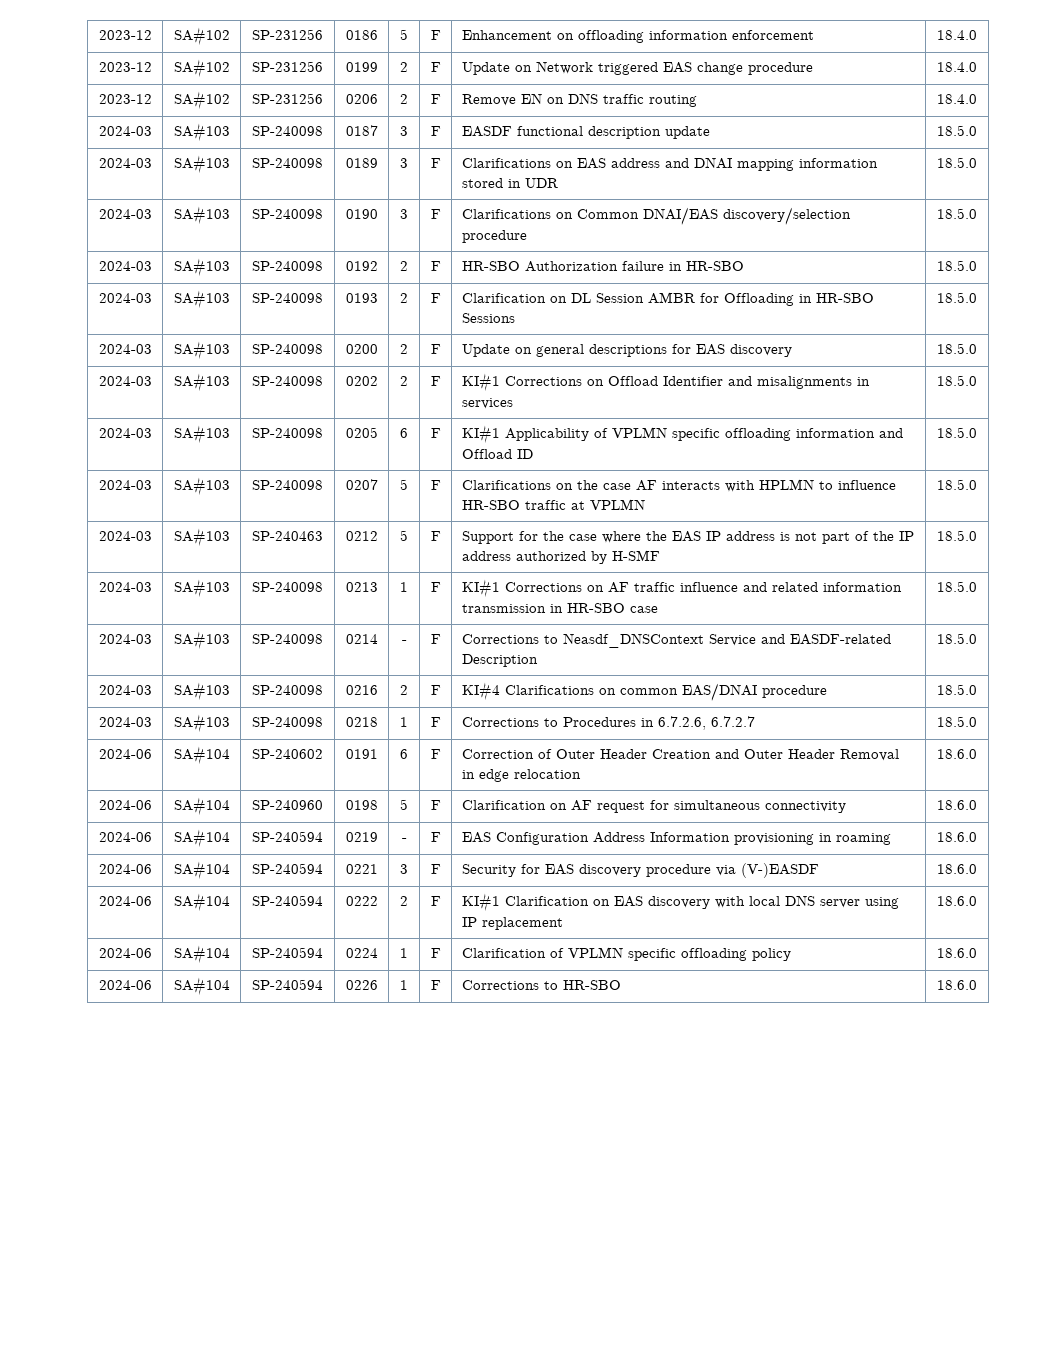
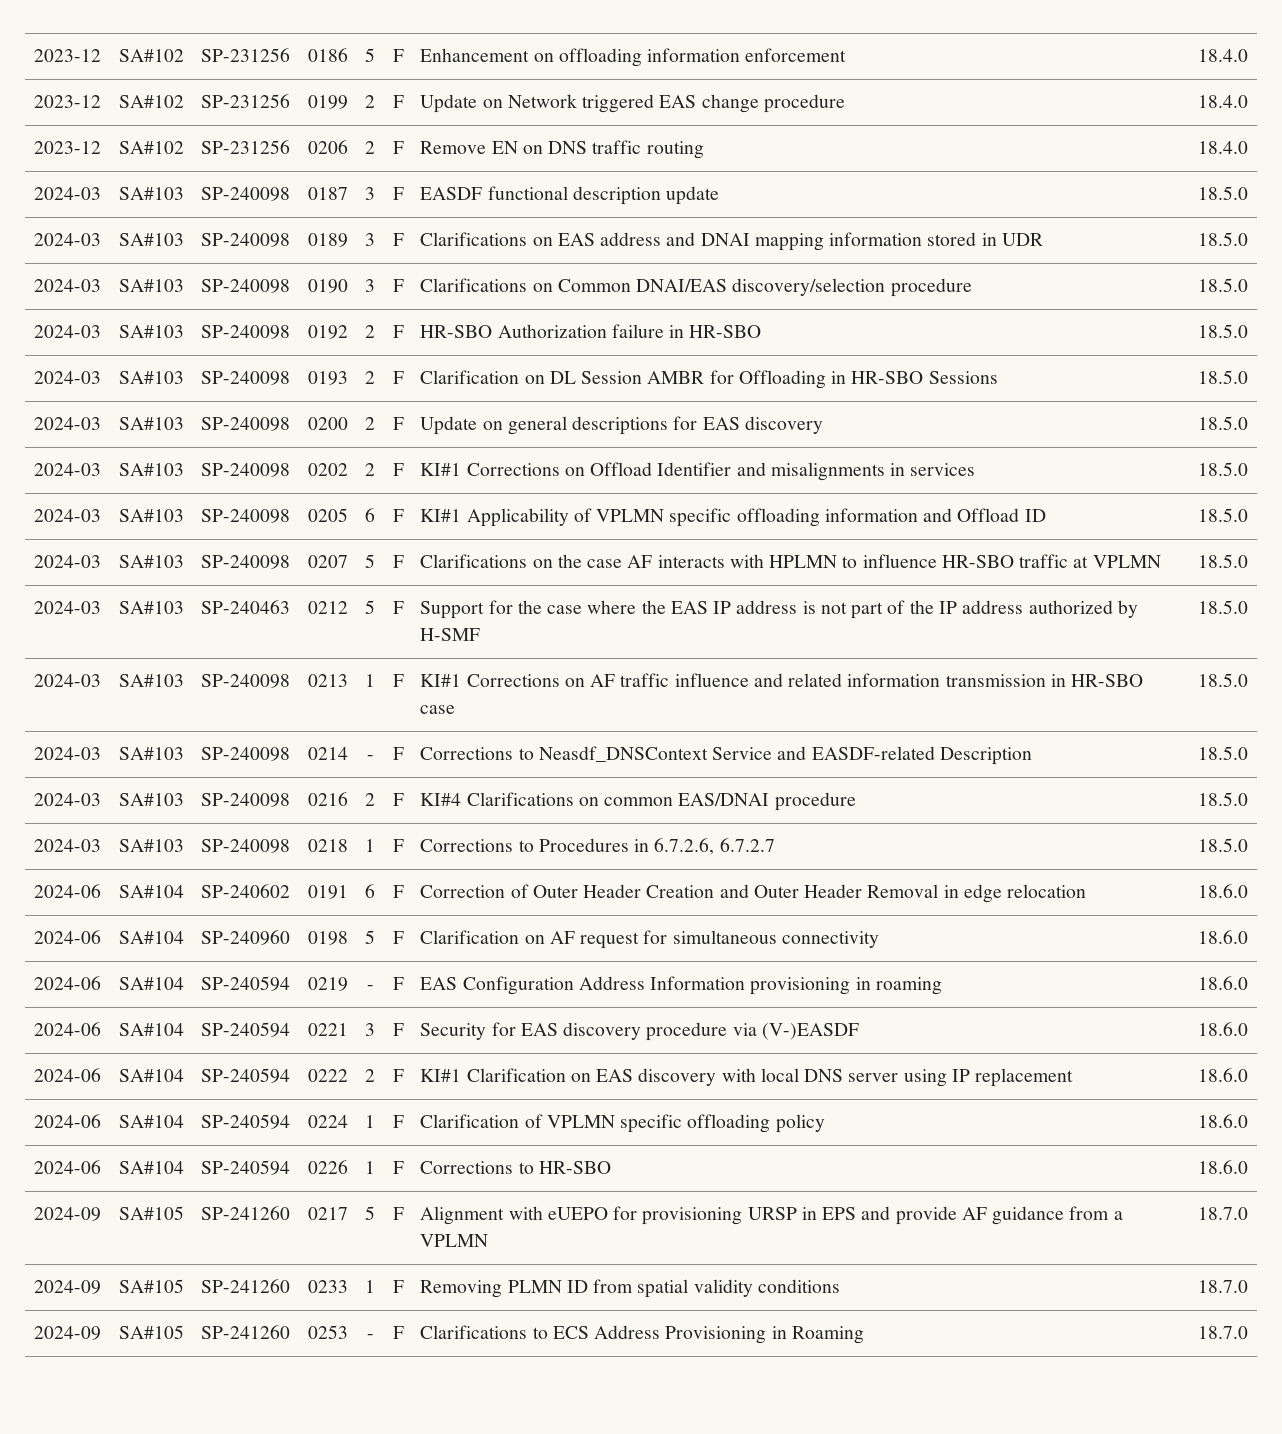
(977, 985) none -> [34,1207,101,1221] [118,1206,184,1220] [201,1206,290,1220] [307,1207,348,1220] [365,1206,375,1220] [392,1207,404,1220] [420,1206,1123,1225] [420,1234,489,1247] [1197,1207,1248,1220] [34,1280,101,1294] [118,1279,184,1293] [201,1279,290,1293] [307,1280,348,1293] [365,1280,375,1293] [392,1280,404,1293] [420,1279,840,1298] [1197,1280,1248,1293] [34,1326,101,1340] [118,1325,184,1339] [201,1325,290,1339] [307,1325,348,1339] [366,1334,374,1339] [392,1326,404,1339] [420,1325,864,1344] [1197,1326,1248,1339] // 2024-09 | SA#105 | SP-241260 | 0217 | 5 | F | Alignment with eUEPO for provisioning URSP in EPS and provide AF guidance from a VPLMN | 18.7.0 // 2024-09 | SA#105 | SP-241260 | 0233 | 1 | F | Removing PLMN ID from spatial validity conditions | 18.7.0 // 2024-09 | SA#105 | SP-241260 | 0253 | - | F | Clarifications to ECS Address Provisioning in Roaming | 18.7.0

